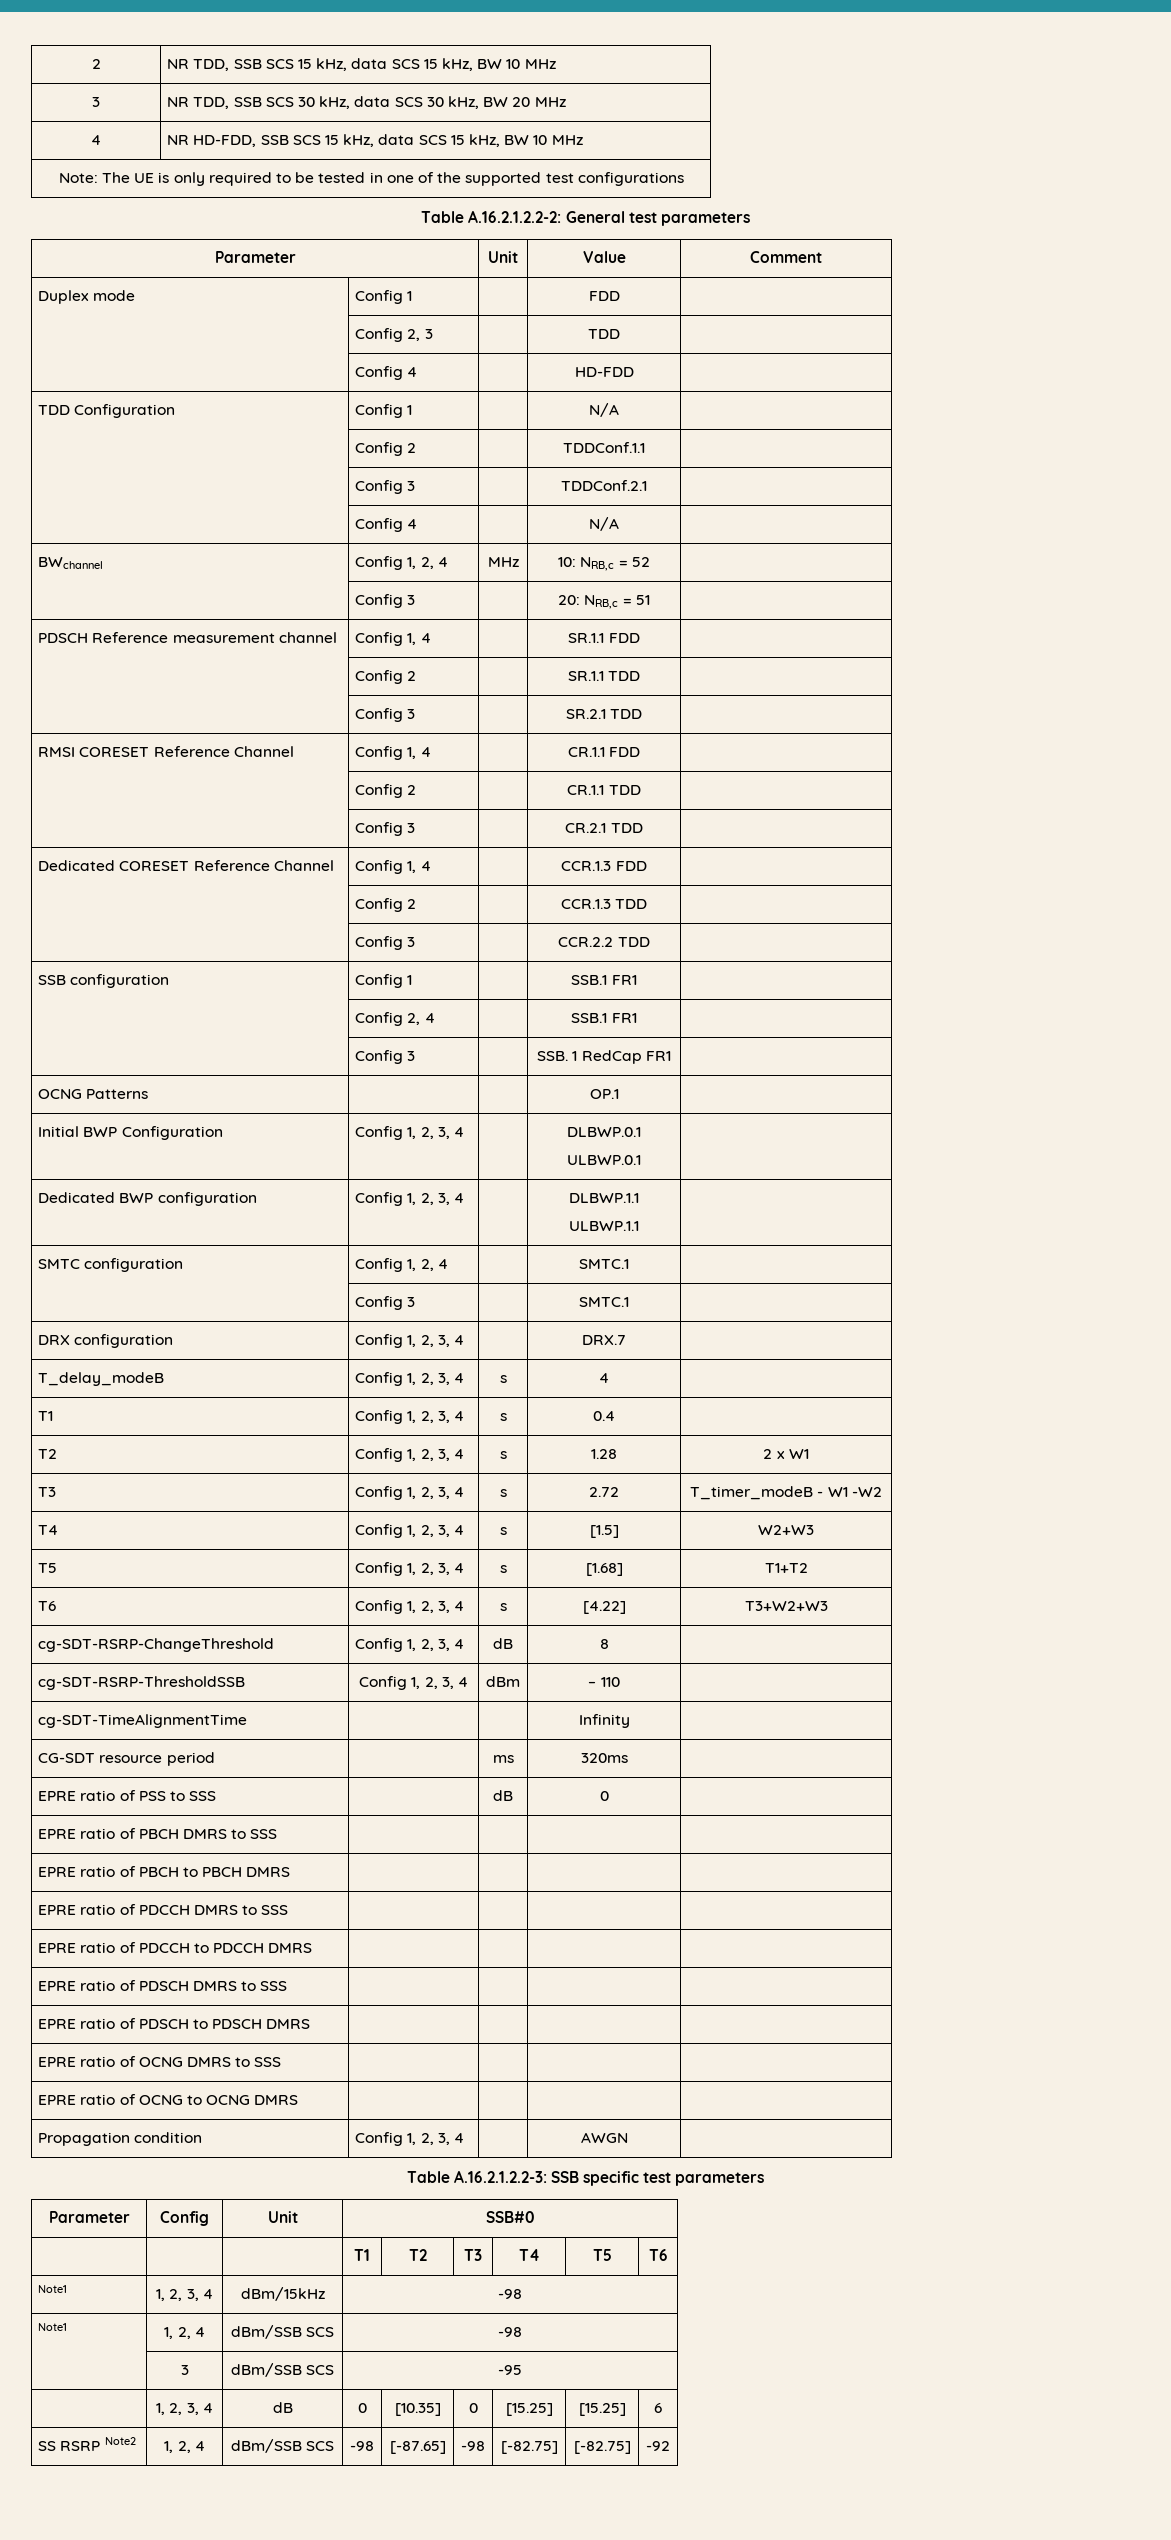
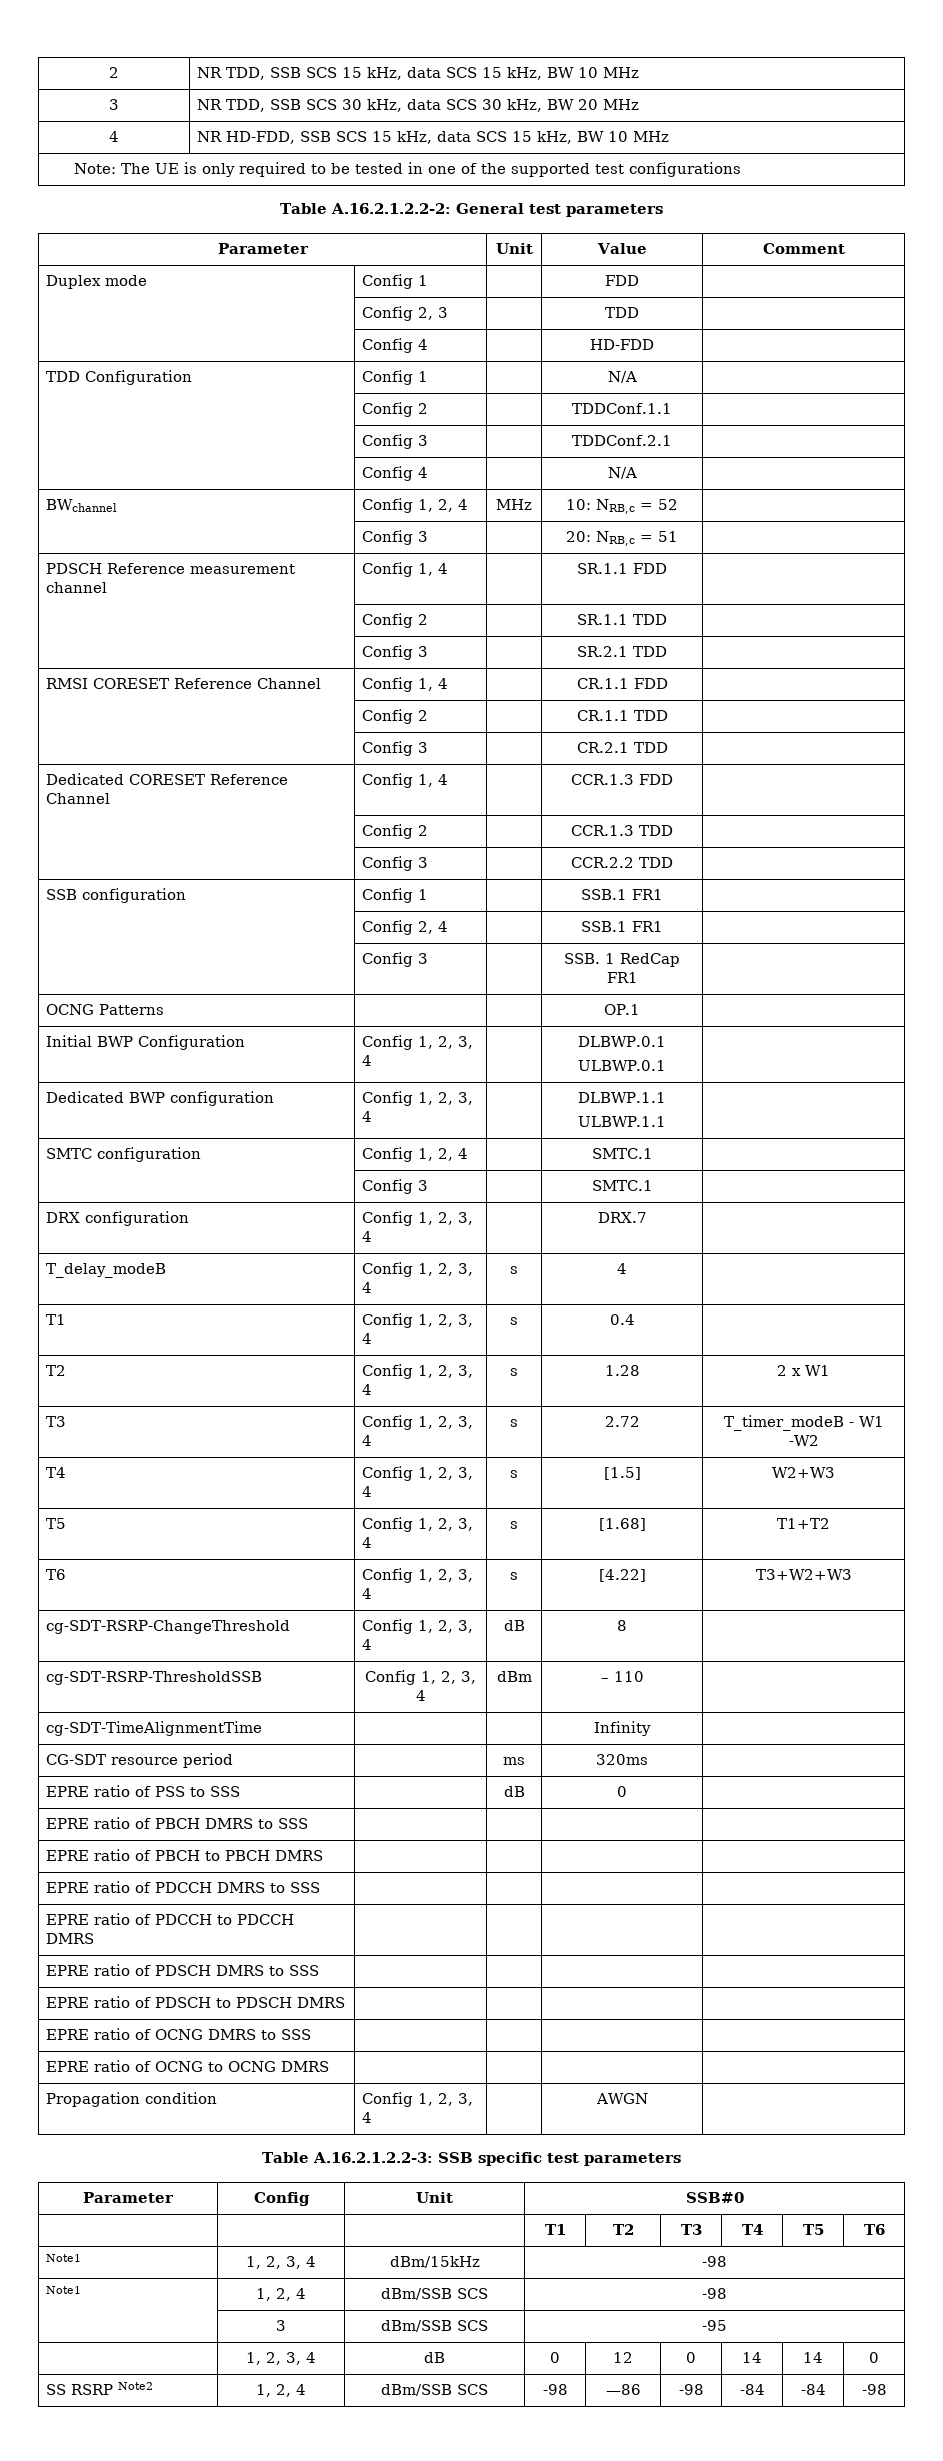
[394,2403,441,2416] [468,2403,478,2413] [505,2403,553,2416] [578,2403,626,2416] [654,2403,662,2413] [10.35] | 0 | [15.25] | [15.25] | 6 -> [613,2352,633,2363] [686,2352,696,2363] [742,2352,762,2363] [803,2352,823,2363] [869,2352,879,2363] 12 | 0 | 14 | 14 | 0
[389,2441,446,2454] [461,2441,485,2451] [500,2441,558,2454] [573,2441,631,2454] [646,2441,670,2451] [-87.65] | -98 | [-82.75] | [-82.75] | -92 -> [605,2384,641,2395] [678,2384,704,2395] [739,2384,765,2395] [800,2384,826,2395] [861,2384,887,2395] —86 | -98 | -84 | -84 | -98

